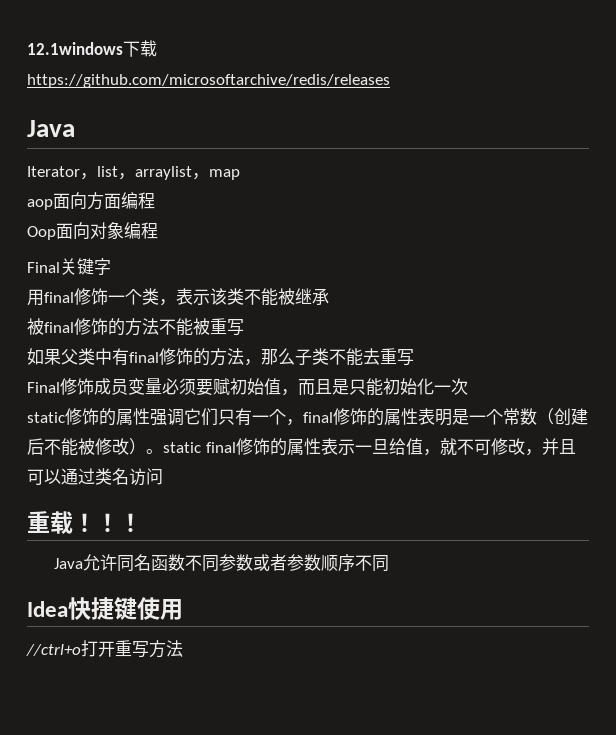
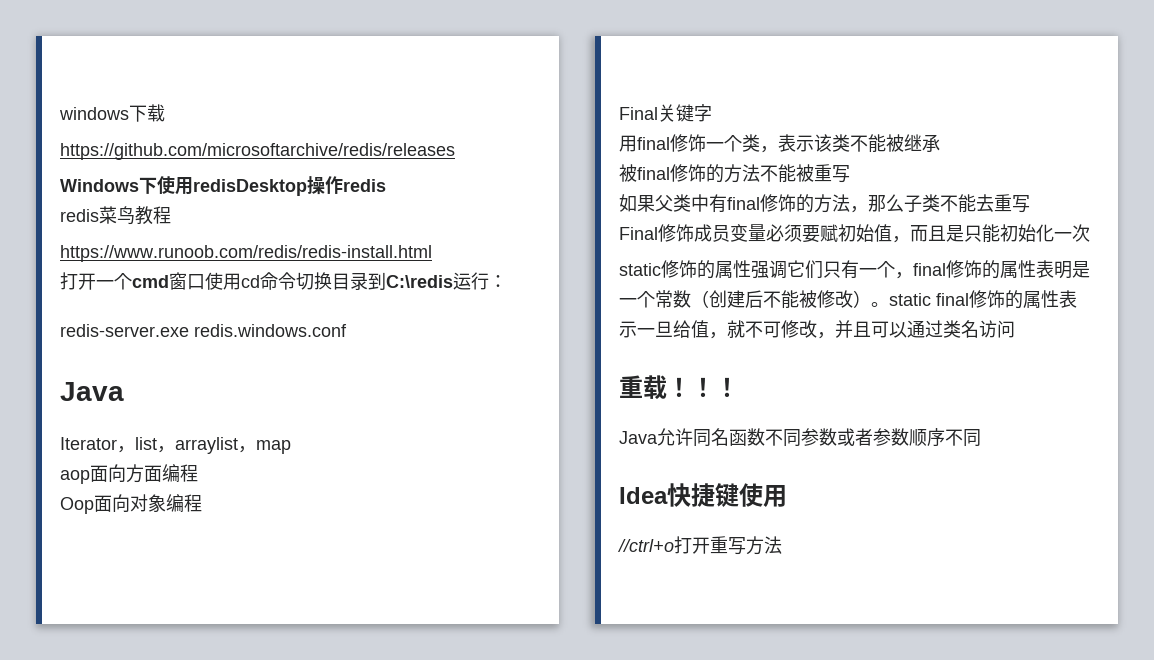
[27,42,123,55] 12.1windows -> [59,107,129,120] windows
(390, 81) none -> [60,176,386,196] [60,206,171,225] [60,245,432,262] [60,272,507,290] [60,324,347,337] // Windows下使用redisDesktop操作redis // redis菜鸟教程 // https://www.runoob.com/redis/redis-install.html // 打开一个cmd窗口使用cd命令切换目录到C:\redis运行： // redis-server.exe redis.windows.conf

